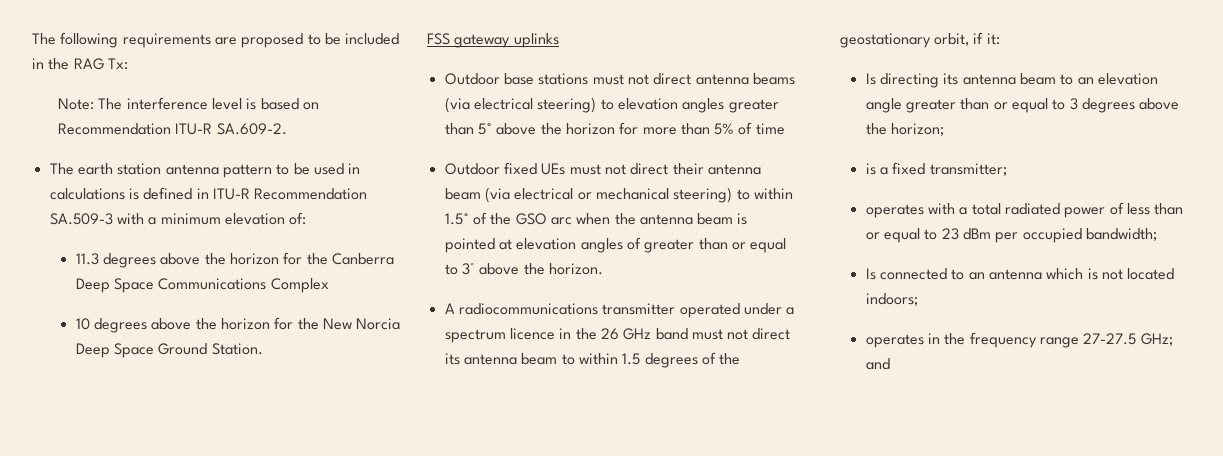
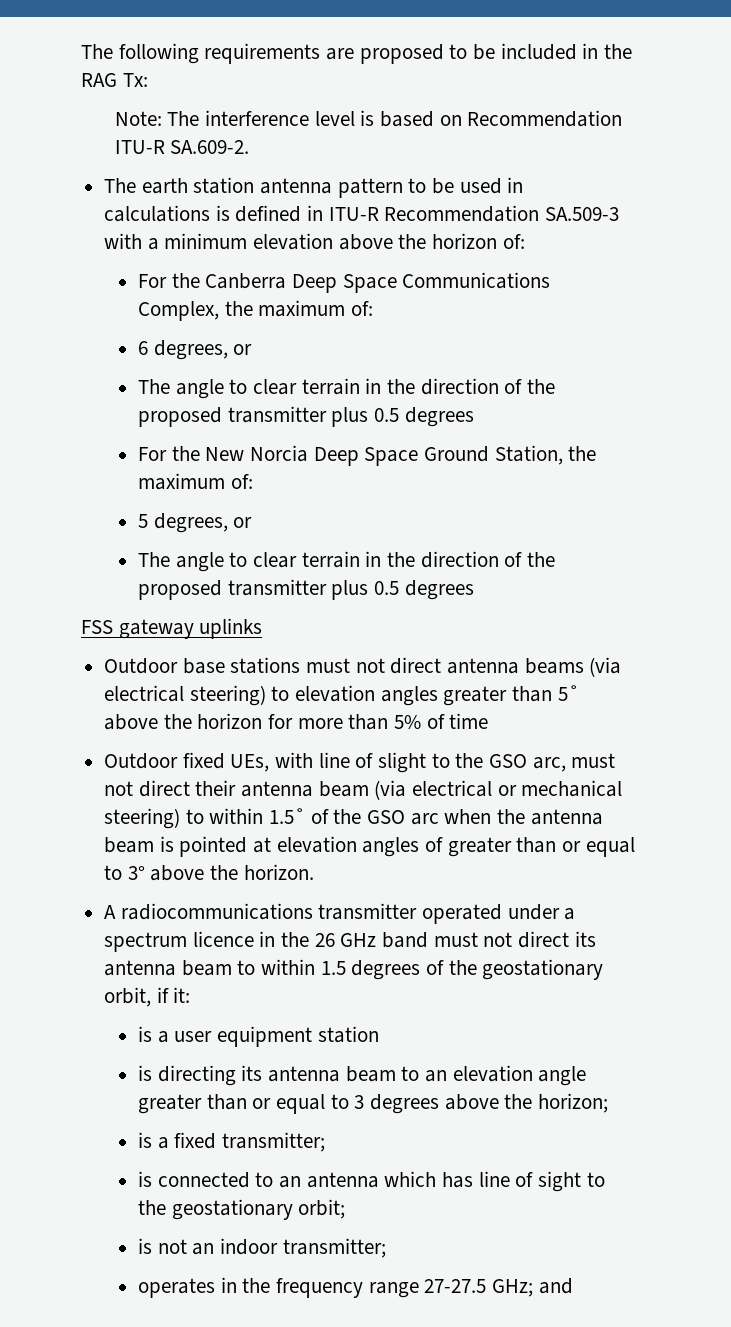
[289,212,307,225] [75,252,303,268] of: // 11.3 degrees above the horizon for -> [338,233,525,250] [137,274,167,288] above the horizon of: // For
[270,278,329,293] [75,317,294,333] Complex // 10 degrees above the horizon for -> [137,300,373,321] [137,340,253,360] [137,378,555,399] [137,406,474,427] [137,447,167,461] Complex, the maximum of: // 6 degrees, or // The angle to clear terrain in the direction of the proposed transmitter plus 0.5 degrees // For
[211,343,263,355] Station. -> [494,445,597,465] [137,473,253,490] [137,513,253,533] [137,551,555,572] [137,579,474,600] Station, the maximum of: // 5 degrees, or // The angle to clear terrain in the direction of the proposed transmitter plus 0.5 degrees
[541,163,566,175] UEs -> [230,752,566,773] UEs, with line of slight to the GSO arc,
[865,73,876,85] Is -> [137,1026,379,1047] [137,1065,152,1081] is a user equipment station // is
[865,202,1184,218] [865,228,1157,243] [865,268,876,280] operates with a total radiated power of less than or equal to 23 dBm per occupied bandwidth; // Is -> [137,1171,152,1187] is
[1087,268,1175,280] [865,293,918,306] is not located indoors; -> [441,1171,605,1192] [137,1199,346,1220] [137,1238,386,1258] has line of sight to the geostationary orbit; // is not an indoor transmitter;

